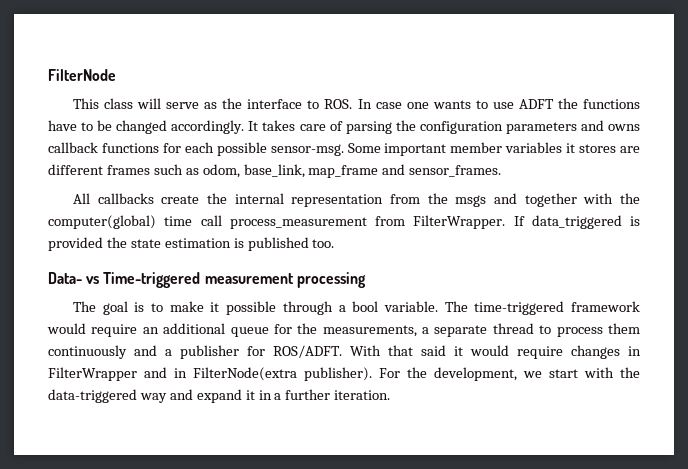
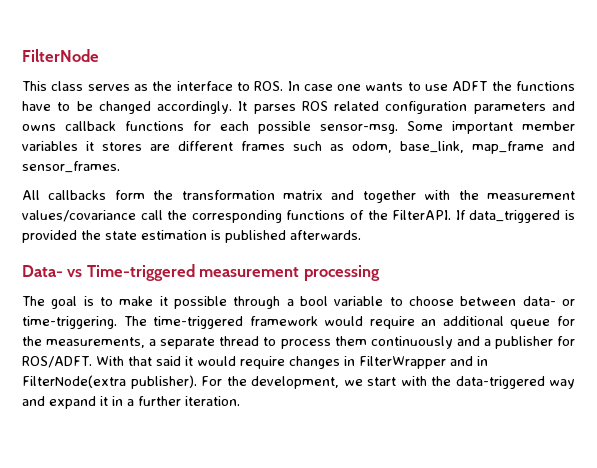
[137,98,200,109] will serve -> [87,84,130,91] serves
[262,120,416,134] takes care of parsing the -> [253,101,380,114] parses ROS related
[161,193,640,207] [48,215,506,229] create the internal representation from the msgs and together with the computer(global) time call process_measurement from FilterWrapper. -> [114,190,575,203] [22,210,452,223] form the transformation matrix and together with the measurement values/covariance call the corresponding functions of the FilterAPI.
[312,239,335,248] too. -> [290,230,361,240] afterwards.
[383,301,438,312] variable. -> [334,296,575,306] [22,316,117,329] variable to choose between data- or time-triggering.

